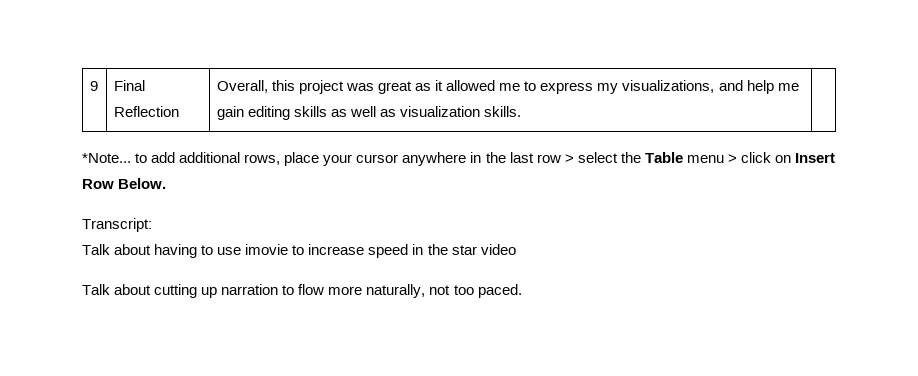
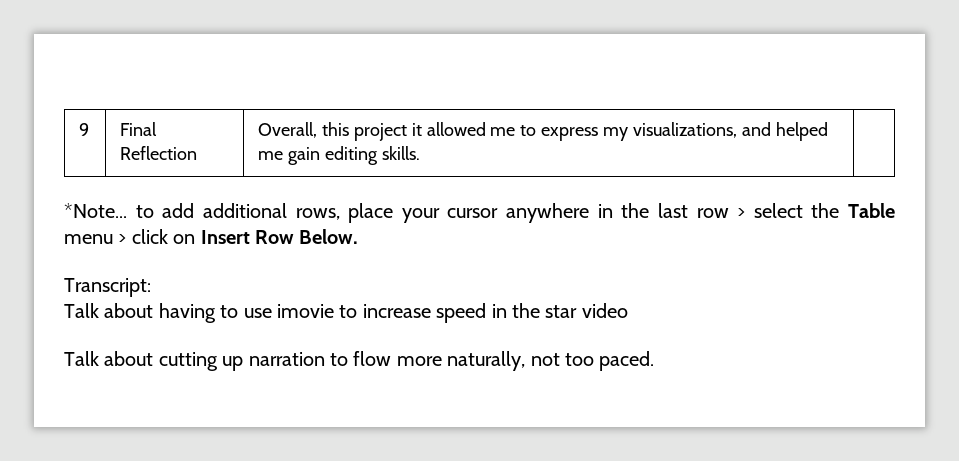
[346,81,432,94] was great as -> (407, 132) none
[746,80,774,94] help -> [775,122,828,141] helped
[293,106,481,117] skills as well as visualization -> (378, 155) none

